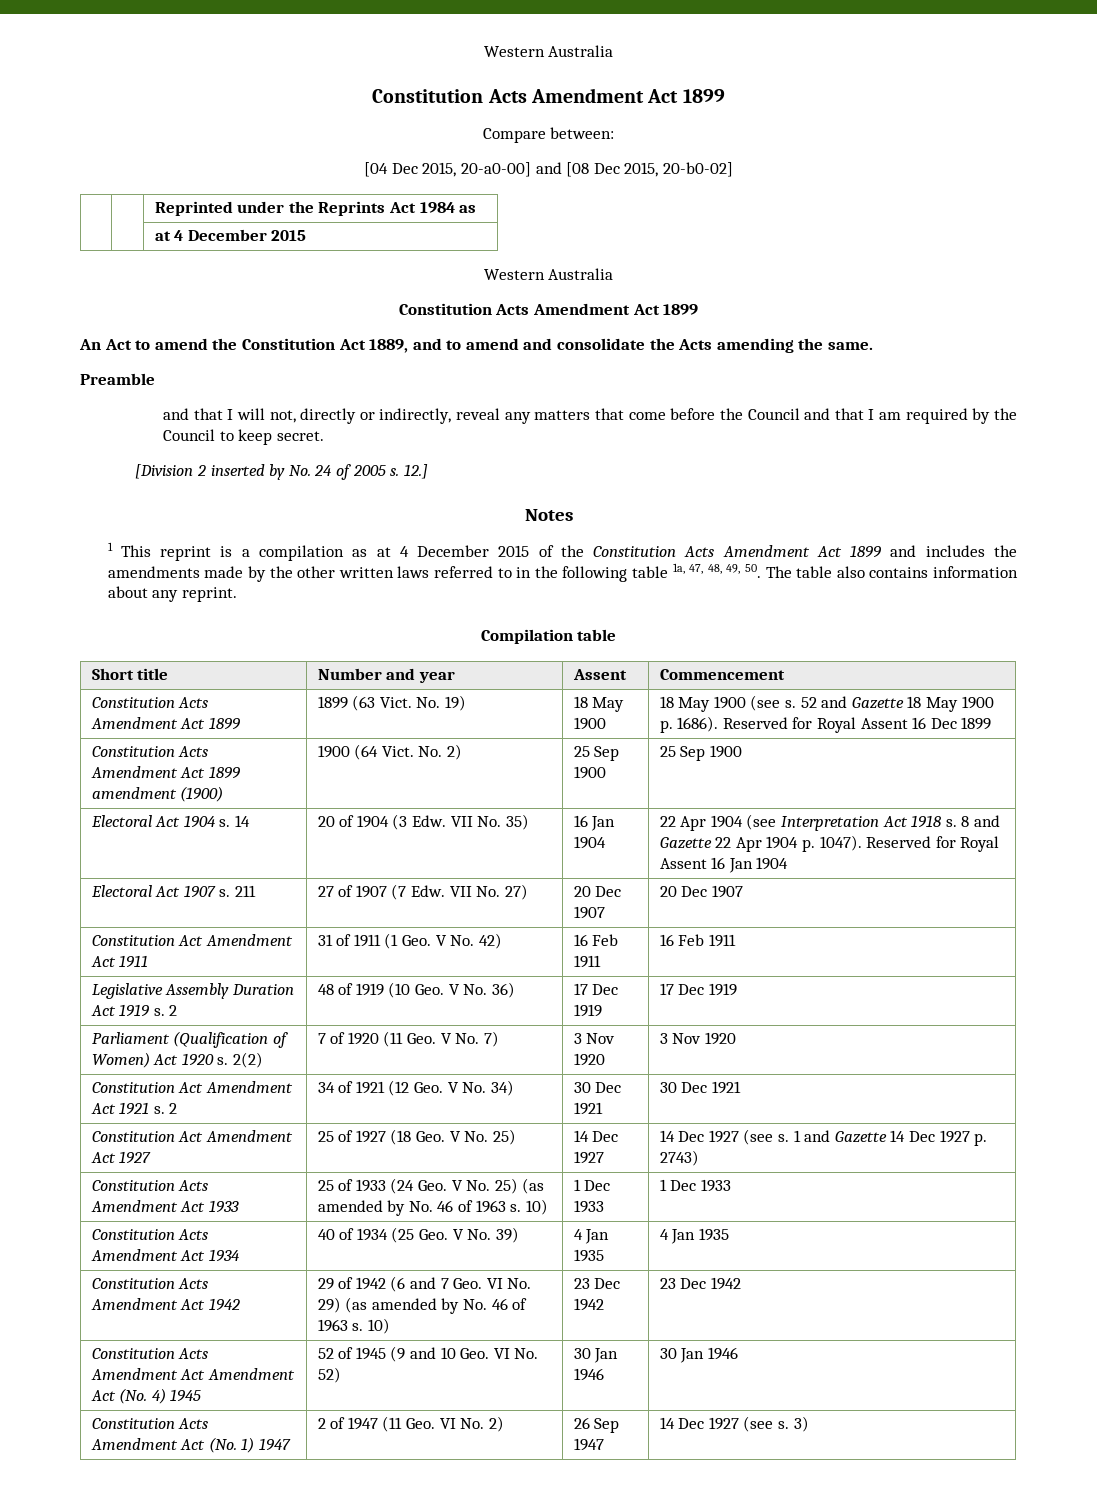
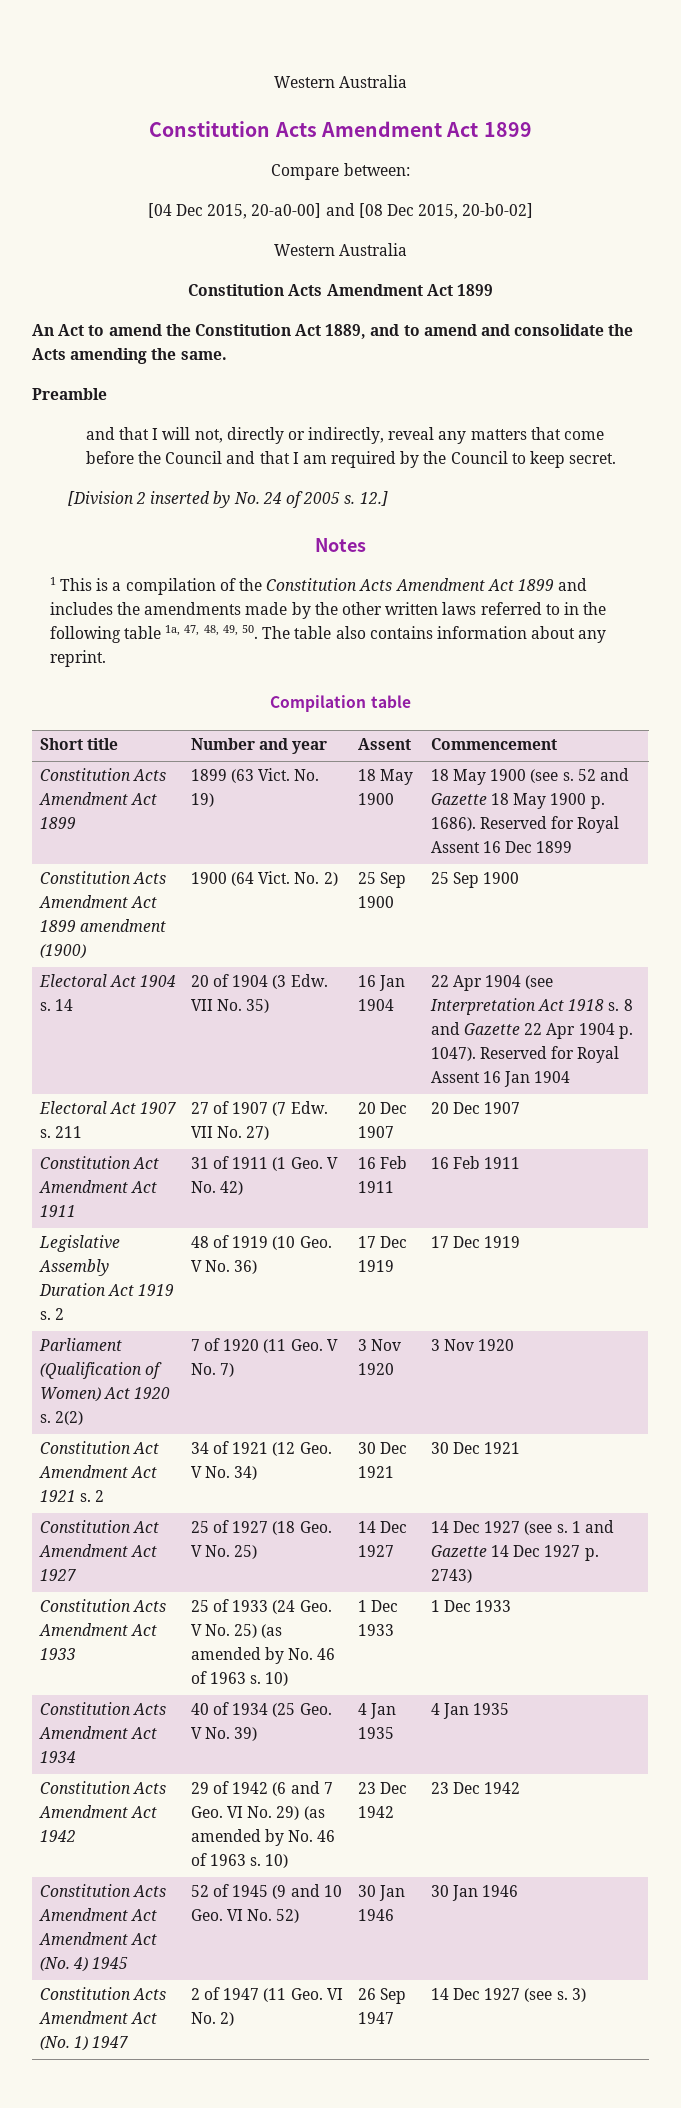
[154,201,477,216] [154,229,307,241] // | | Reprinted under the Reprints Act 1984 as // | | at 4 December 2015 -> (534, 210) none
[160,546,212,561] reprint -> (93, 584) none
[352,545,530,557] as at 4 December 2015 -> (216, 586) none

